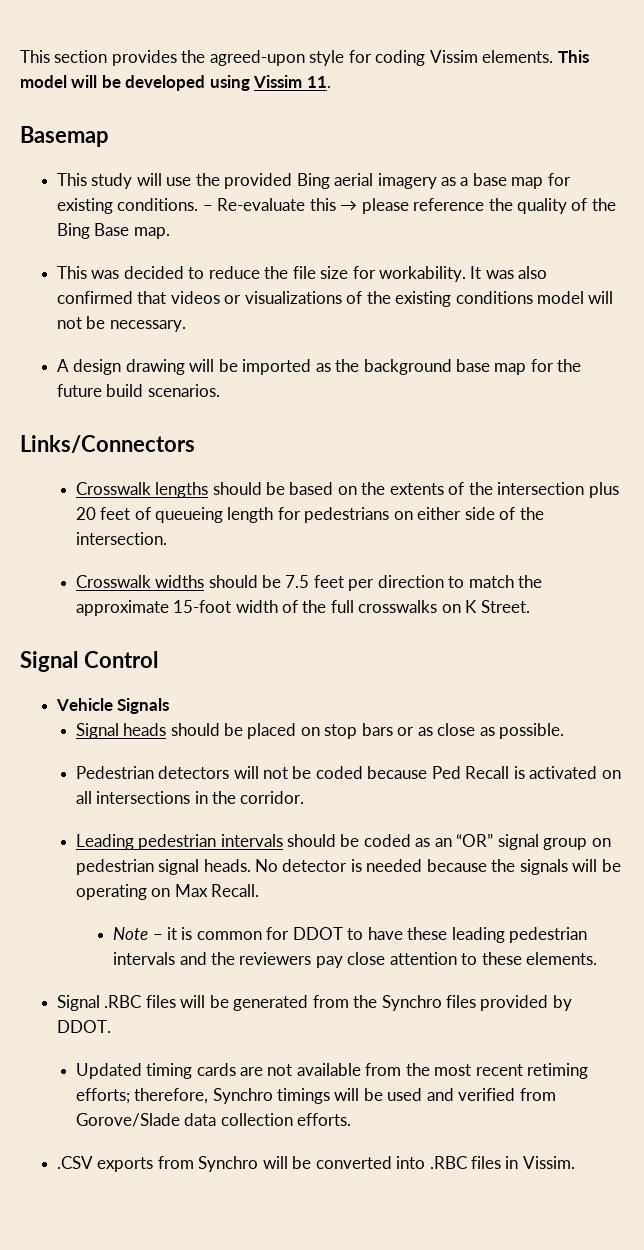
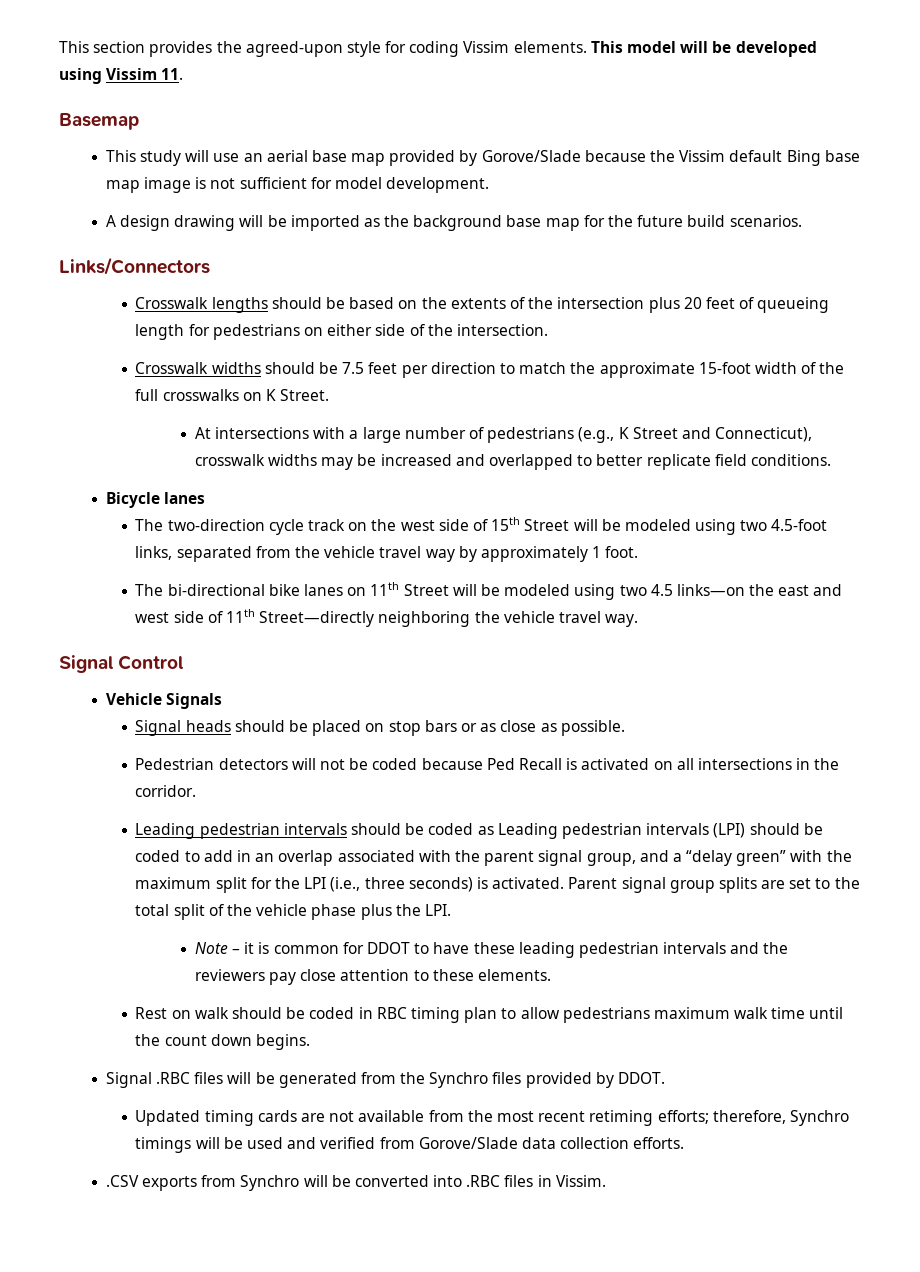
[195,173,571,189] [56,198,616,214] [56,223,170,239] [56,266,548,282] [56,291,614,307] [56,316,186,332] the provided Bing aerial imagery as a base map for existing conditions. – Re-evaluate this → please reference the quality of the Bing Base map. // This was decided to reduce the file size for workability. It was also confirmed that videos or visualizations of the existing conditions model will not be necessary. -> [243,150,860,166] [105,177,490,193] an aerial base map provided by Gorove/Slade because the Vissim default Bing base map image is not sufficient for model development.
(530, 606) none -> [194,427,813,443] [194,454,831,470] [105,492,205,508] [135,517,828,535] [135,546,639,562] [135,582,843,600] [135,609,639,627] // At intersections with a large number of pedestrians (e.g., K Street and Connecticut), crosswalk widths may be increased and overlapped to better replicate field conditions. // Bicycle lanes // The two-direction cycle track on the west side of 15th Street will be modeled using two 4.5-foot links, separated from the vehicle travel way by approximately 1 foot. // The bi-directional bike lanes on 11th Street will be modeled using two 4.5 links—on the east and west side of 11th Street—directly neighboring the vehicle travel way.
[434,833,611,850] [75,859,621,875] [75,884,259,900] an “OR” signal group on pedestrian signal heads. No detector is needed because the signals will be operating on Max Recall. -> [497,823,823,839] [135,850,852,866] [135,877,860,893] [135,904,451,920] Leading pedestrian intervals (LPI) should be coded to add in an overlap associated with the parent signal group, and a “delay green” with the maximum split for the LPI (i.e., three seconds) is activated. Parent signal group splits are set to the total split of the vehicle phase plus the LPI.
(598, 958) none -> [135,1007,844,1023] [135,1034,311,1050] // Rest on walk should be coded in RBC timing plan to allow pedestrians maximum walk time until the count down begins.

